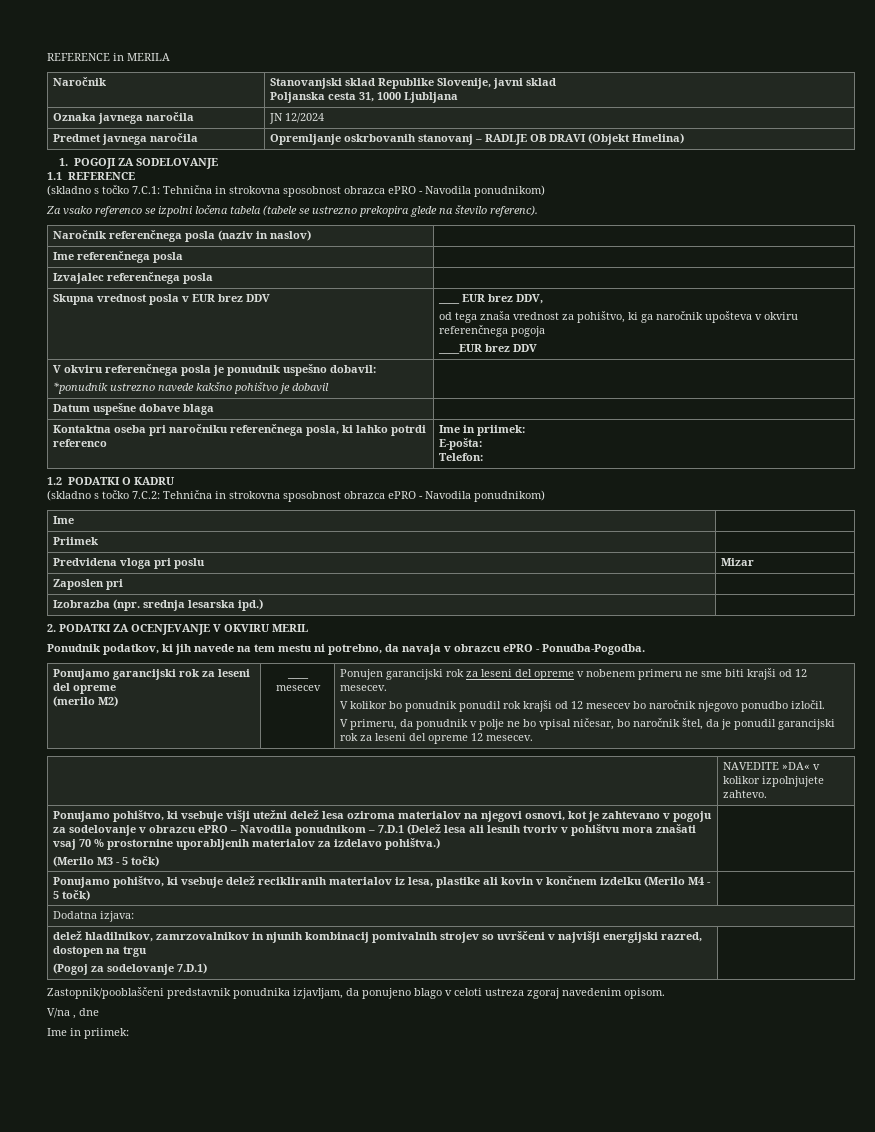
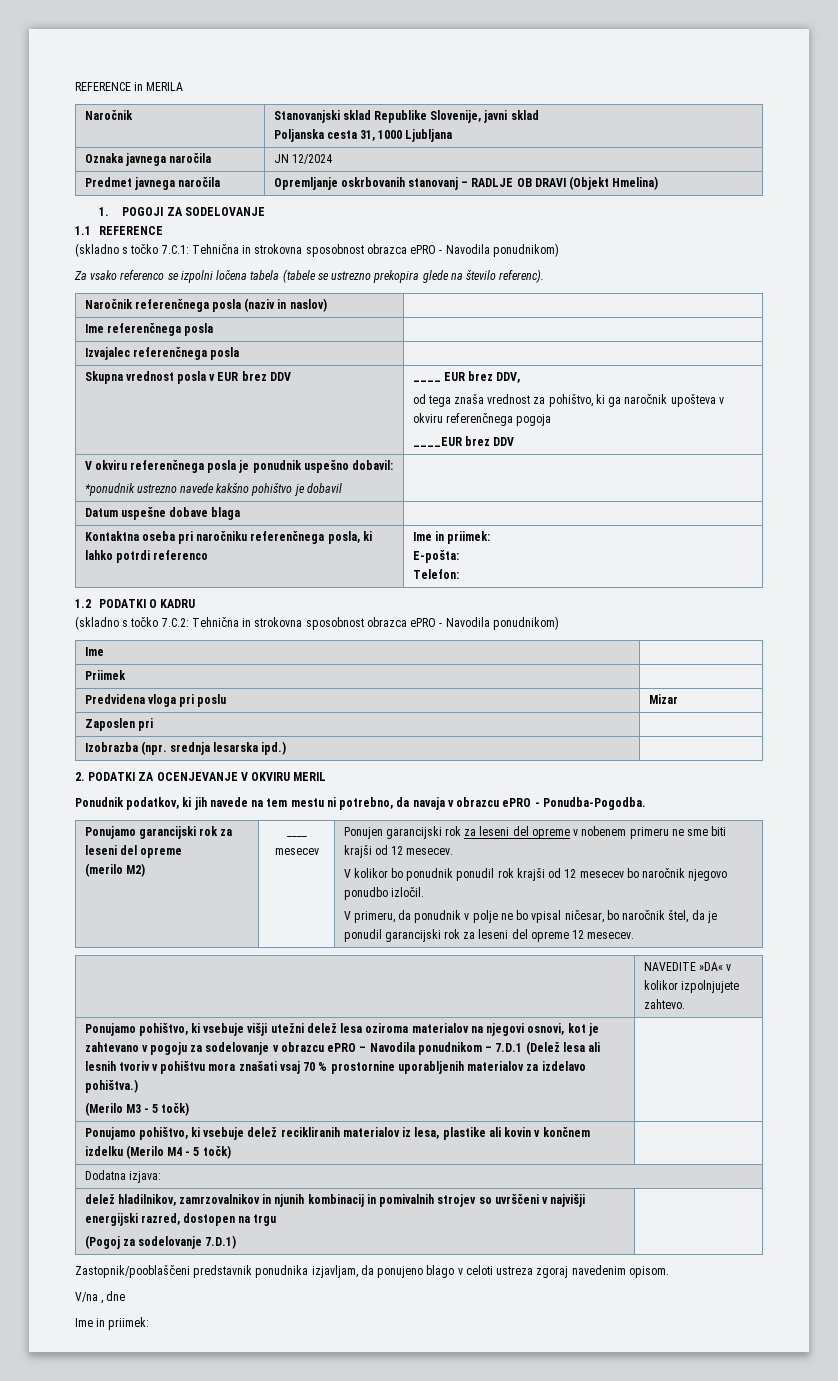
(370, 937) none -> [366,1194,376,1204] in

